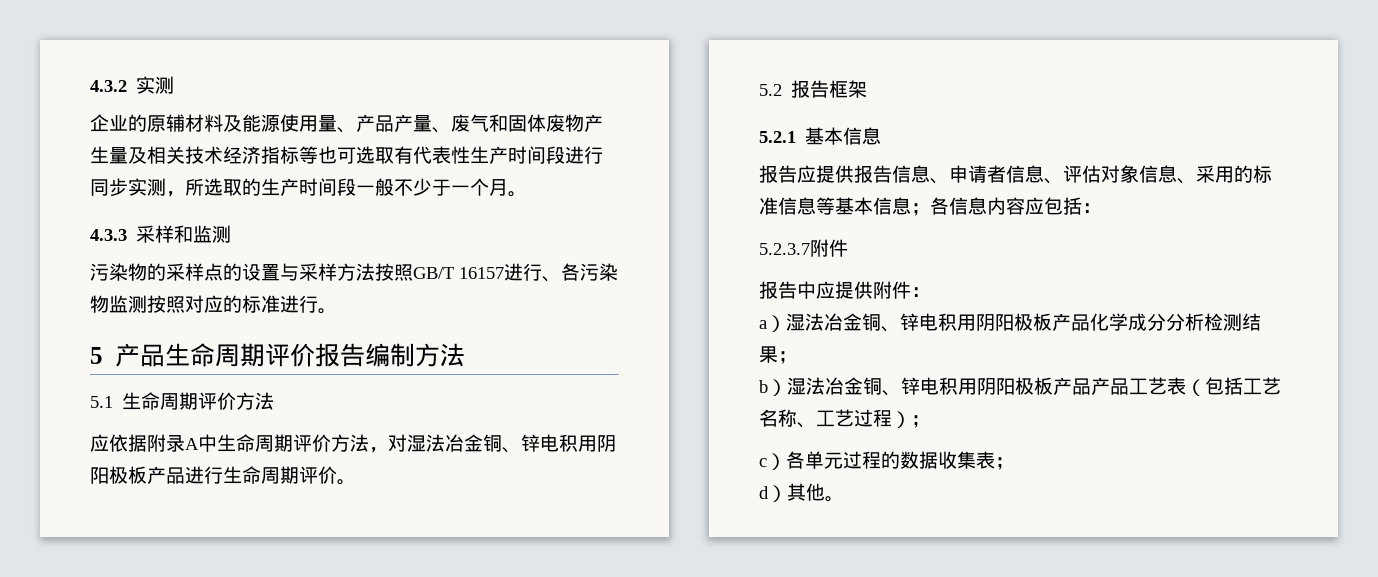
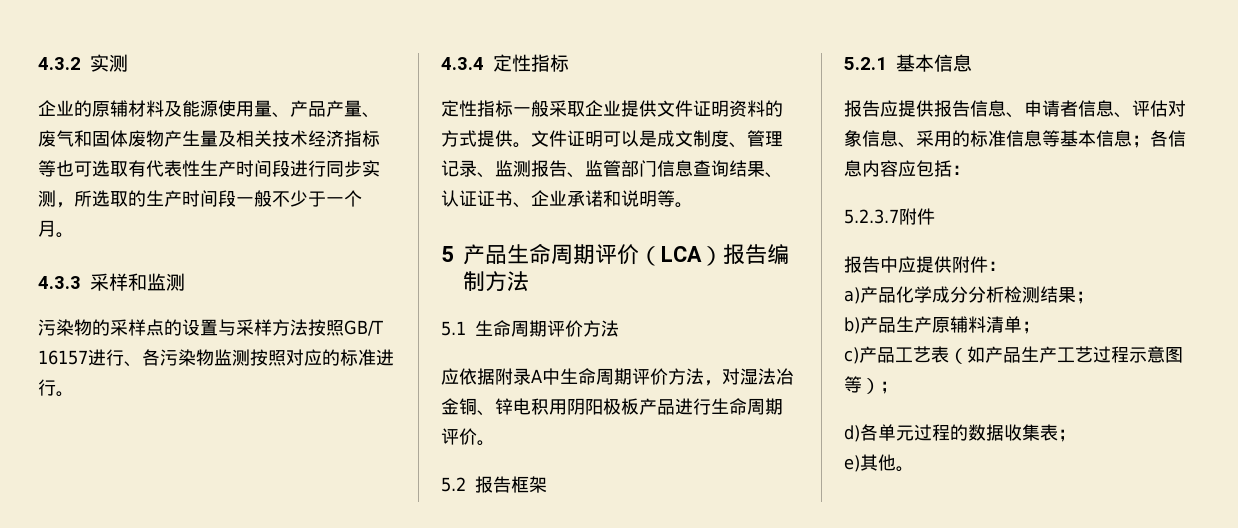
(337, 311) none -> [441,54,569,72] [441,100,783,117] [441,130,783,148] [441,160,783,178] [441,190,693,208] // 4.3.4定性指标 // 定性指标一般采取企业提供文件证明资料的方式提供。文件证明可以是成文制度、管理记录、监测报告、监管部门信息查询结果、认证证书、企业承诺和说明等。
(316, 355) none -> [638,246,723,266] （LCA）
[759,313,1052,332] a）湿法冶金铜、锌电积用阴阳极板 -> [844,287,860,304] a)
[759,377,1281,396] [759,409,892,428] b）湿法冶金铜、锌电积用阴阳极板产品产品工艺表（包括工艺名称、工艺过程 -> [844,316,1040,334] [844,346,1183,364] [844,376,862,393] b)产品生产原辅料清单； // c)产品工艺表（如产品生产工艺过程示意图等
[759,453,786,470] c） -> [844,425,860,442] d)
[759,485,787,502] d） -> [844,455,860,472] e)

